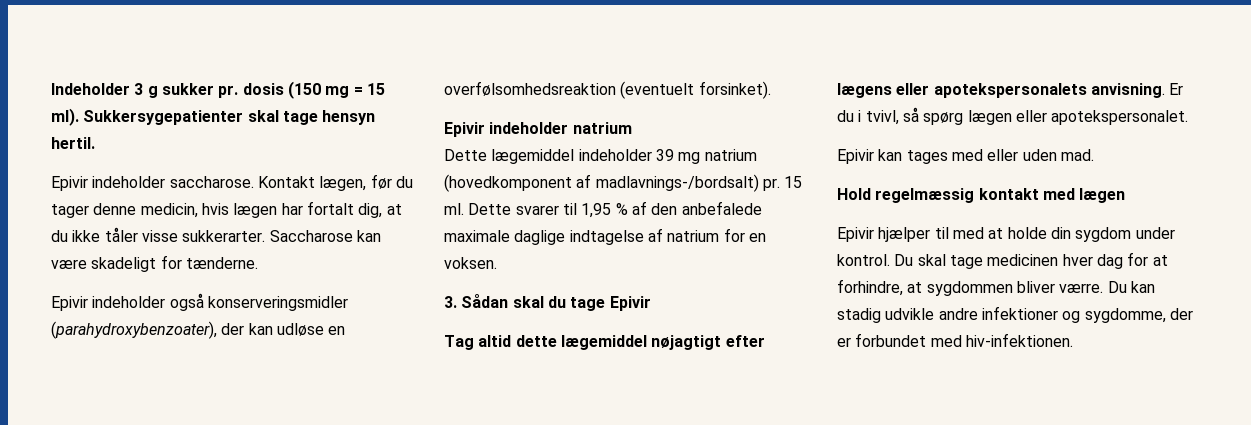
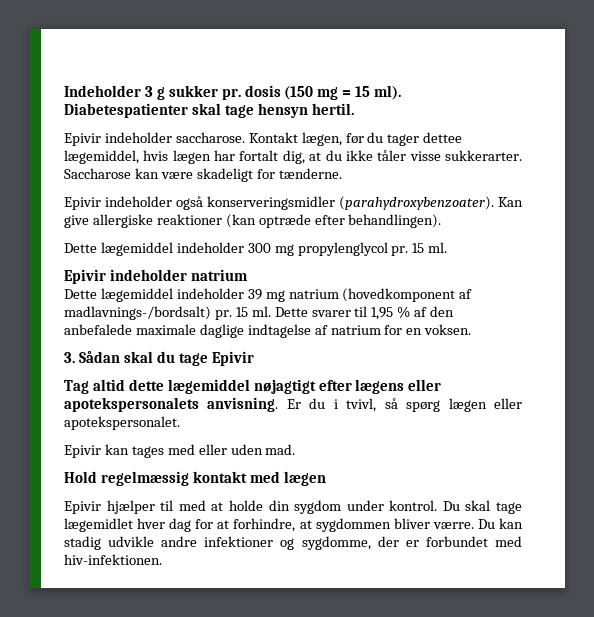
[83,110,244,125] Sukkersygepatienter -> [64,103,188,118] Diabetespatienter
[93,203,198,218] denne medicin, -> [423,132,463,143] [64,150,139,164] dettee lægemiddel,
[51,321,346,339] [444,81,771,99] (parahydroxybenzoater), der kan udløse en overfølsomhedsreaktion (eventuelt forsinket). -> [339,196,523,210] [64,214,442,228] [64,242,448,256] (parahydroxybenzoater). Kan give allergiske reaktioner (kan optræde efter behandlingen). // Dette lægemiddel indeholder 300 mg propylenglycol pr. 15 ml.
[987,254,1059,266] medicinen -> [64,518,133,532] lægemidlet

